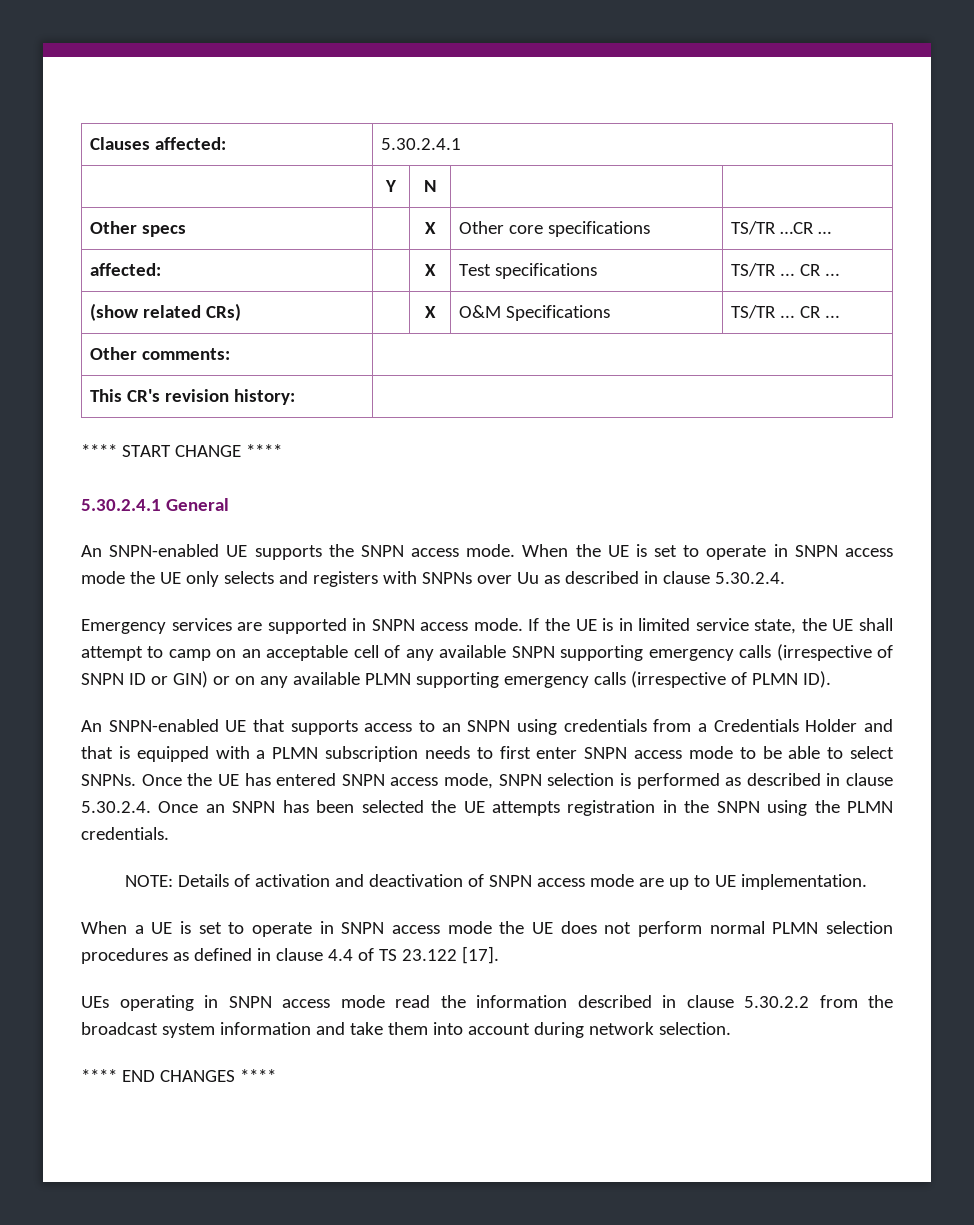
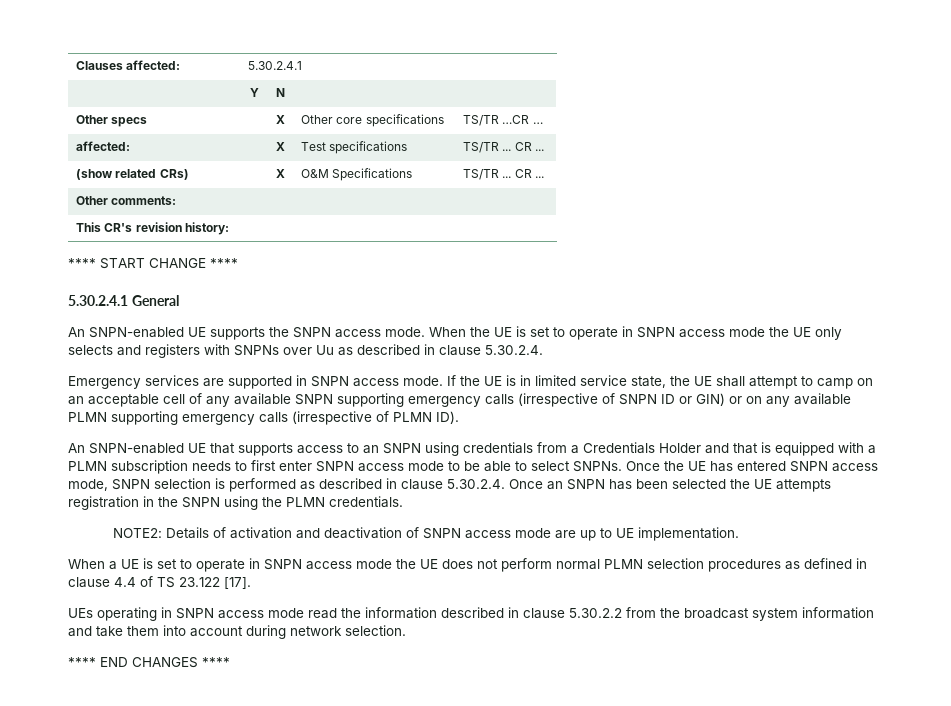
[124,875,173,887] NOTE: -> [112,528,162,538] NOTE2:

